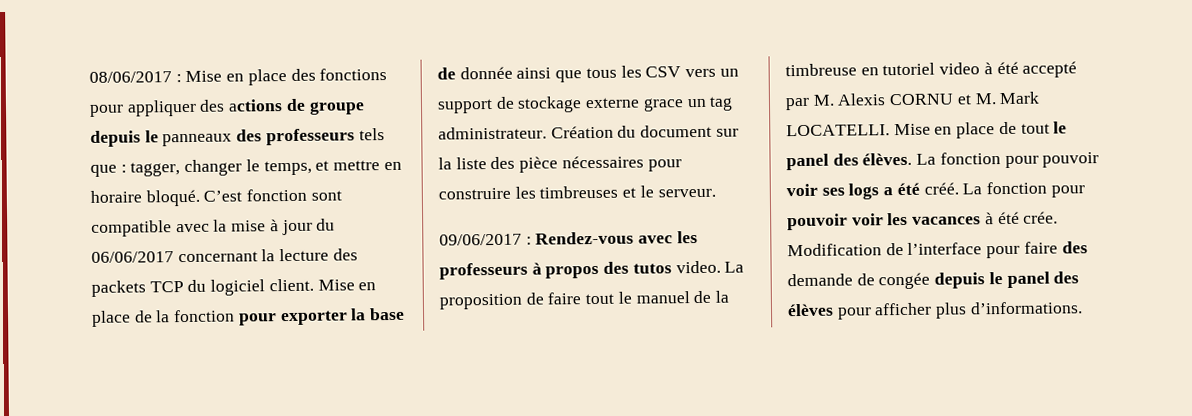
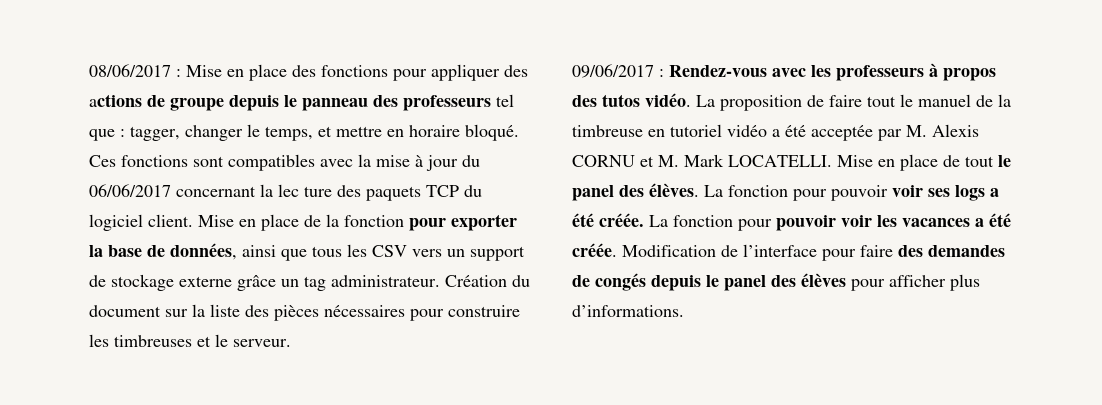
[162,133,233,147] panneaux -> [302,98,368,111] panneau
[358,128,385,141] tels -> [496,94,514,107] tel
[203,188,342,202] [91,220,172,237] C’est fonction sont compatible -> [89,154,315,171] Ces fonctions sont compatibles
[279,248,358,262] [91,280,146,297] lecture des packets -> [278,184,421,201] lec ture des paquets
[459,66,513,80] donnée -> [170,243,237,260] données,
[642,98,684,112] grace -> [237,275,276,291] grâce
[519,156,559,173] pièce -> [274,305,319,321] pièces
[675,260,721,274] video. -> [645,93,691,107] vidéo.
[939,61,1078,78] video à été accepté -> [727,125,873,141] vidéo a été acceptée
[923,182,959,195] créé. -> [599,213,644,227] créée.
[984,211,1059,225] à été crée. -> [975,213,1011,227] [572,243,617,257] a été créée.
[787,272,931,290] demande de congée -> [928,245,1005,257] [572,273,646,291] demandes de congés

